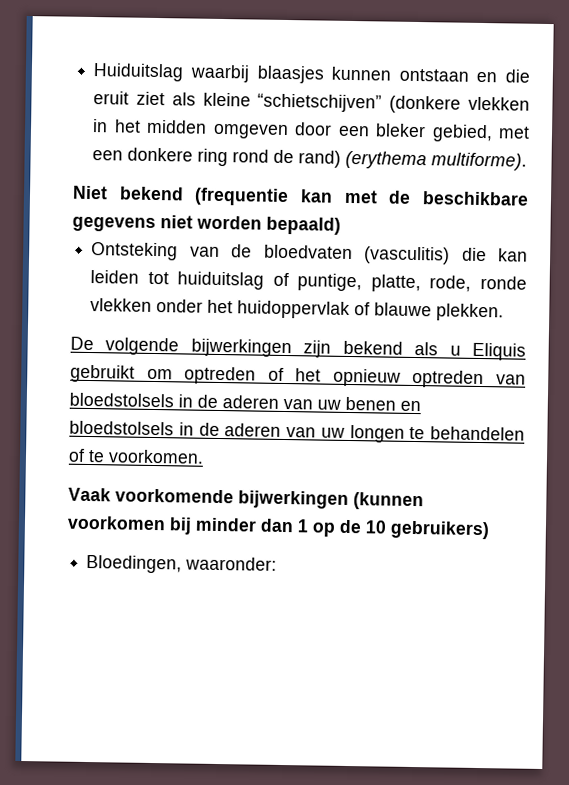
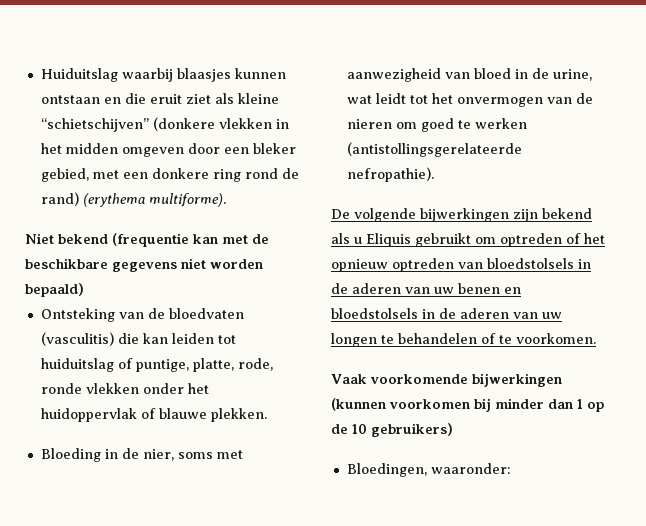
(505, 312) none -> [40,448,243,462] [346,68,592,82] [346,93,593,107] [346,118,527,132] [346,142,522,157] [346,167,434,182] // Bloeding in de nier, soms met aanwezigheid van bloed in de urine, wat leidt tot het onvermogen van de nieren om goed te werken (antistollingsgerelateerde nefropathie).

